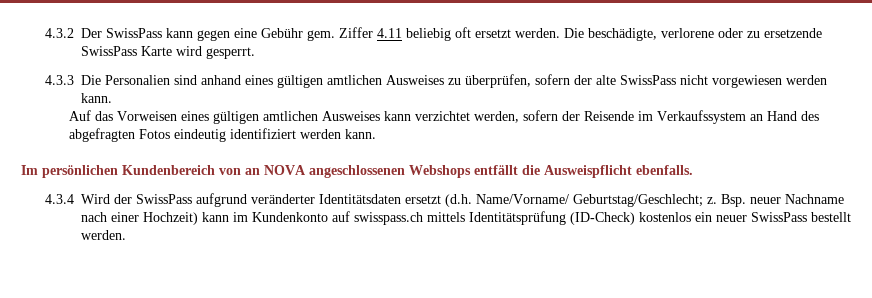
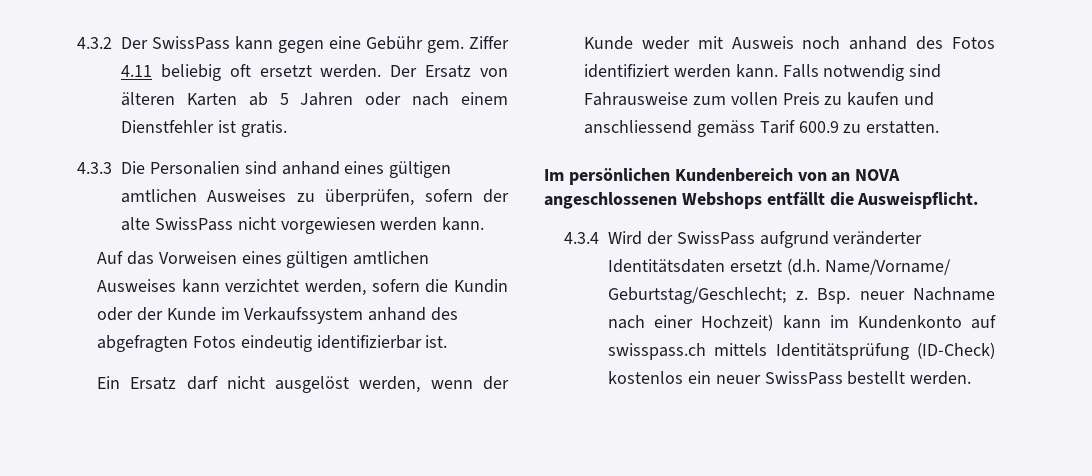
[563,28,822,41] [80,46,255,59] Die beschädigte, verlorene oder zu ersetzende SwissPass Karte wird gesperrt. -> [390,65,509,78] [121,92,509,106] [121,120,287,137] Der Ersatz von älteren Karten ab 5 Jahren oder nach einem Dienstfehler ist gratis.
[561,110,819,124] [68,128,376,142] der Reisende im Verkaufssystem an Hand des abgefragten Fotos eindeutig identifiziert werden kann. -> [425,279,509,293] [97,307,459,324] [97,335,448,352] [97,376,509,393] [584,36,995,50] [584,64,942,81] [584,92,935,106] [584,120,940,137] die Kundin oder der Kunde im Verkaufssystem anhand des abgefragten Fotos eindeutig identifizierbar ist. // Ein Ersatz darf nicht ausgelöst werden, wenn der Kunde weder mit Ausweis noch anhand des Fotos identifiziert werden kann. Falls notwendig sind Fahrausweise zum vollen Preis zu kaufen und anschliessend gemäss Tarif 600.9 zu erstatten.
[544,165,693,178] Ausweispflicht ebenfalls. -> [857,192,979,209] Ausweispflicht.

